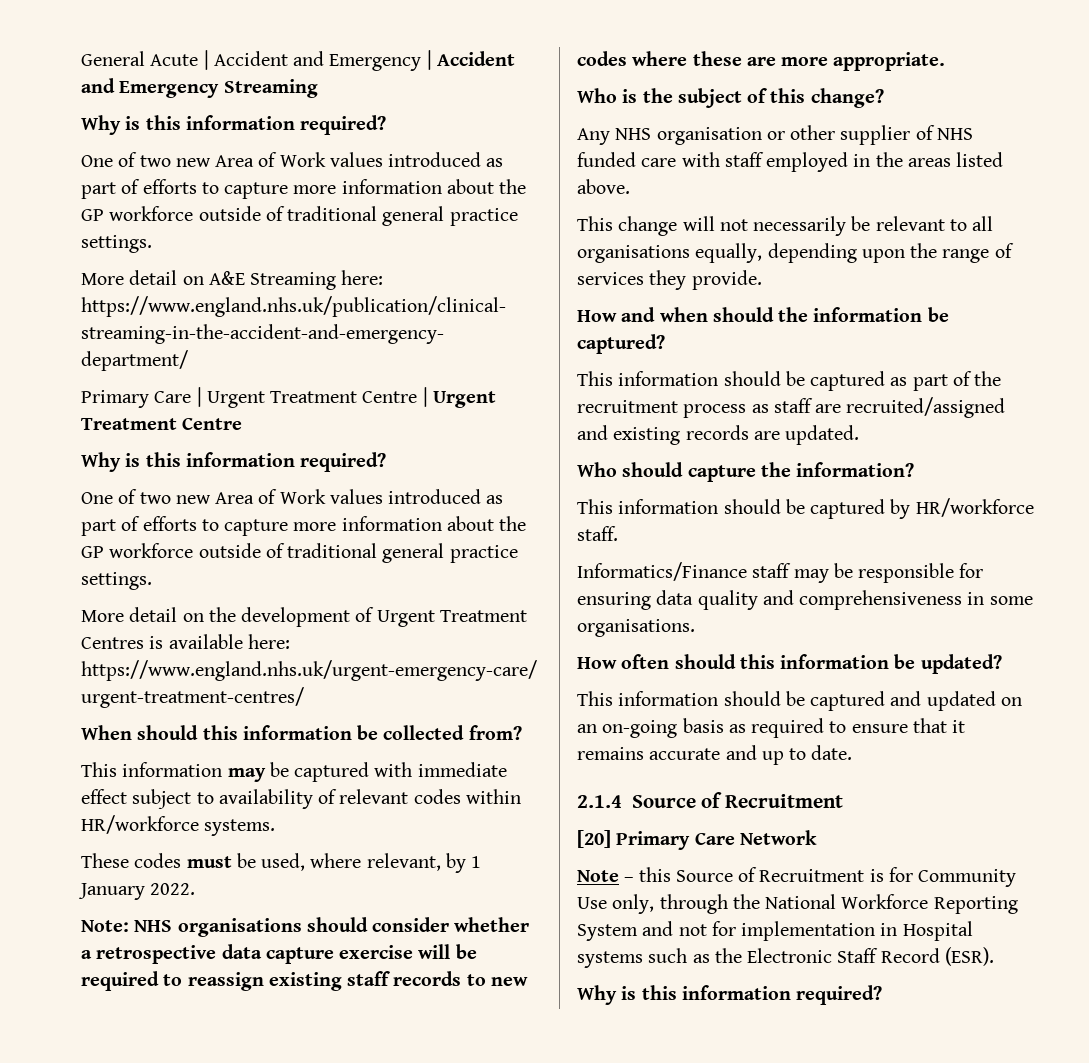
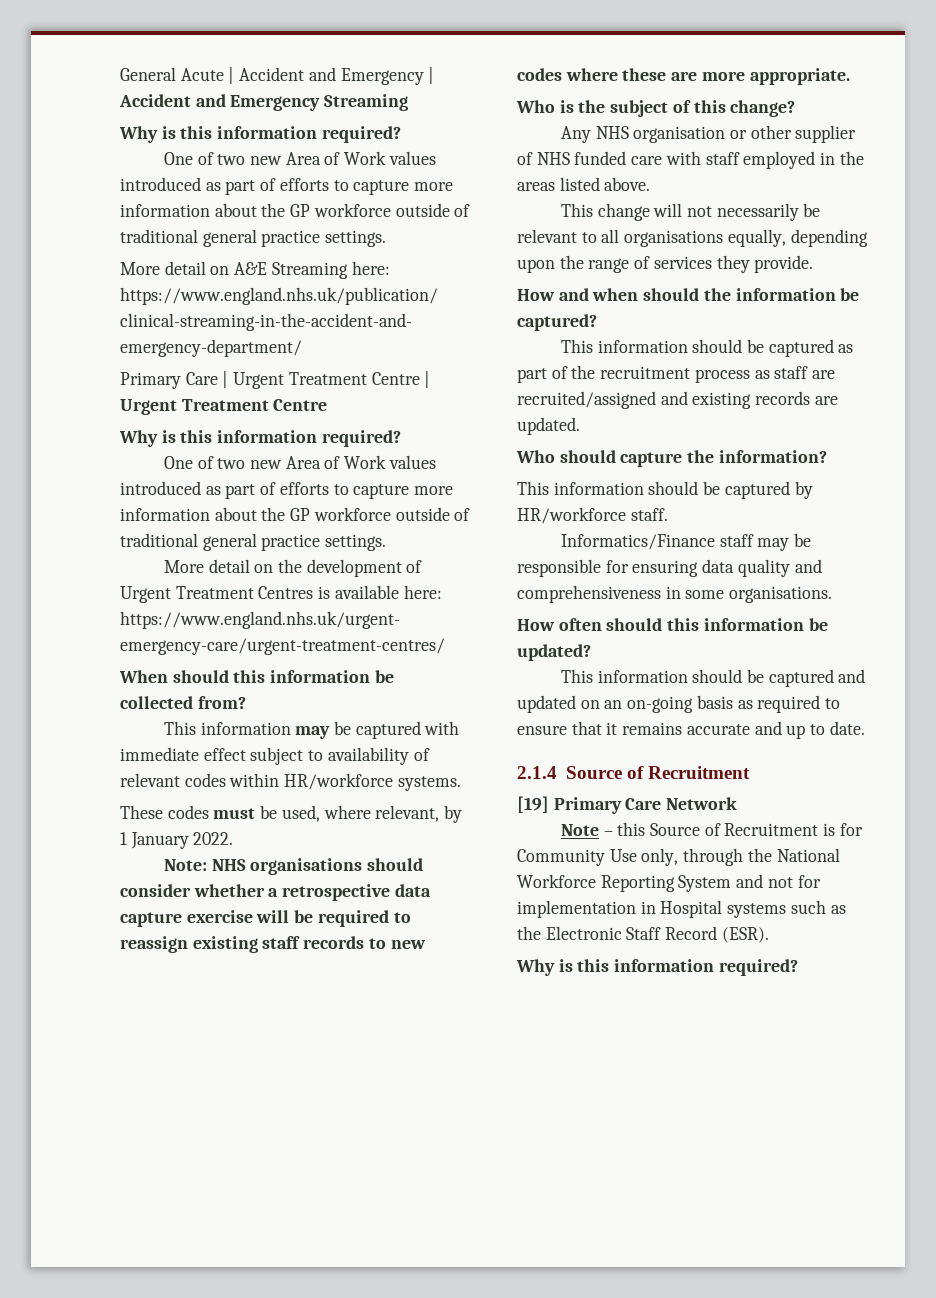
[577,830,611,848] [20] -> [517,796,549,813] [19]

